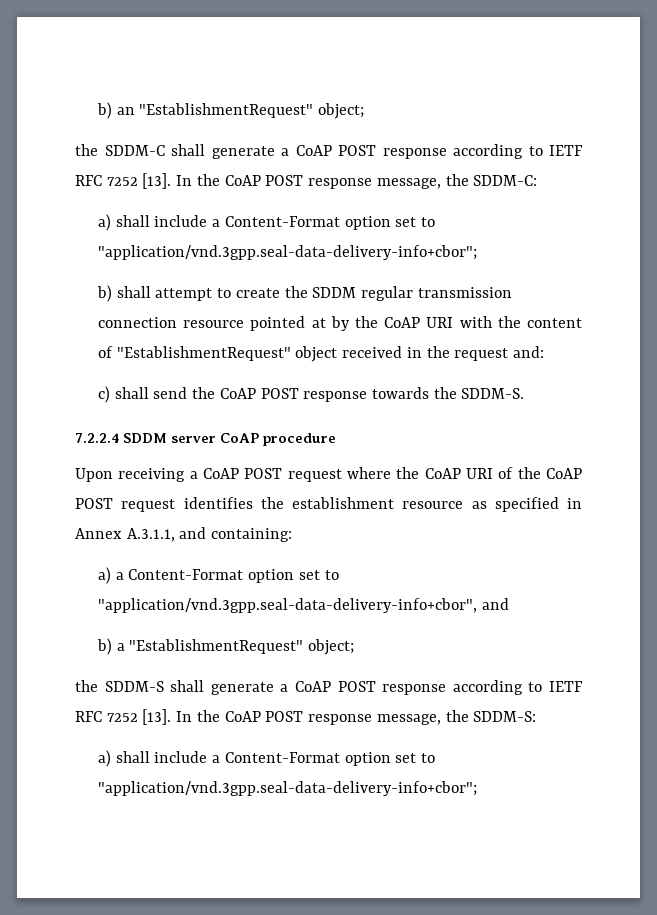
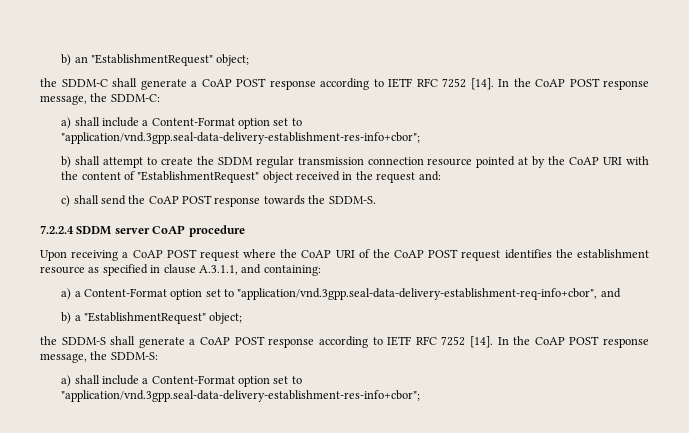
[142,173,172,189] [13]. -> [470,78,494,90] [14].
[97,245,477,260] "application/vnd.3gpp.seal-data-delivery-info+cbor"; -> [61,132,421,144] "application/vnd.3gpp.seal-data-delivery-establishment-res-info+cbor";
[75,528,122,539] Annex -> [163,264,196,274] clause
[97,598,477,613] "application/vnd.3gpp.seal-data-delivery-info+cbor", -> [237,288,598,300] "application/vnd.3gpp.seal-data-delivery-establishment-req-info+cbor",
[142,709,172,725] [13]. -> [469,336,493,348] [14].
[97,781,477,796] "application/vnd.3gpp.seal-data-delivery-info+cbor"; -> [61,390,421,402] "application/vnd.3gpp.seal-data-delivery-establishment-res-info+cbor";

